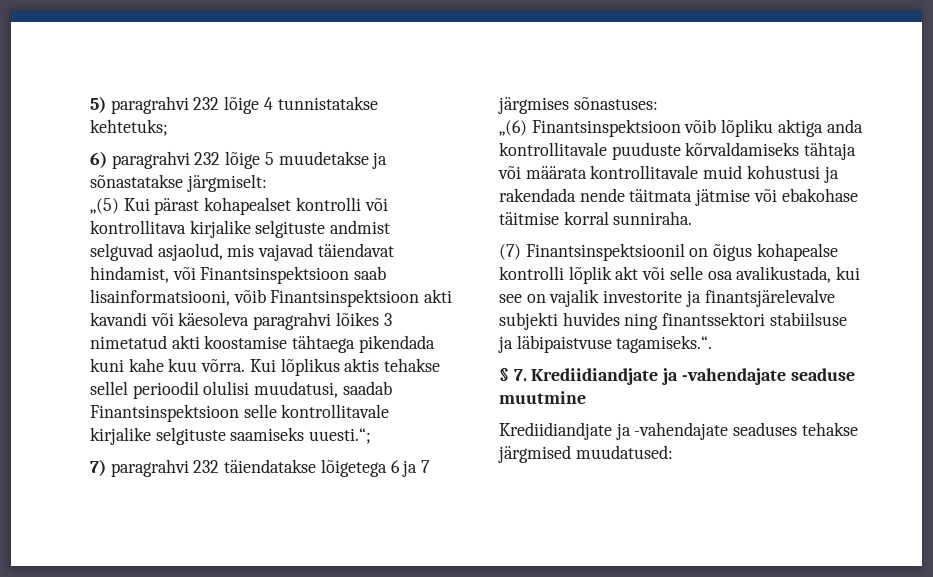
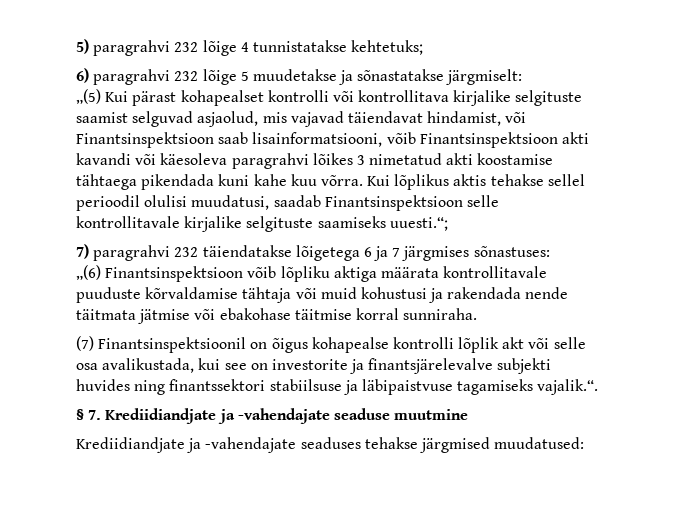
[330,220,391,234] andmist -> [76,112,128,123] saamist
[826,119,863,133] anda -> [380,267,439,278] määrata
[685,142,800,156] kõrvaldamiseks -> [145,287,239,299] kõrvaldamise
[525,165,699,179] määrata kontrollitavale -> (317, 293) none
[549,289,600,307] vajalik -> (268, 366) none
[616,335,713,353] tagamiseks.“. -> [457,379,599,395] tagamiseks vajalik.“.

